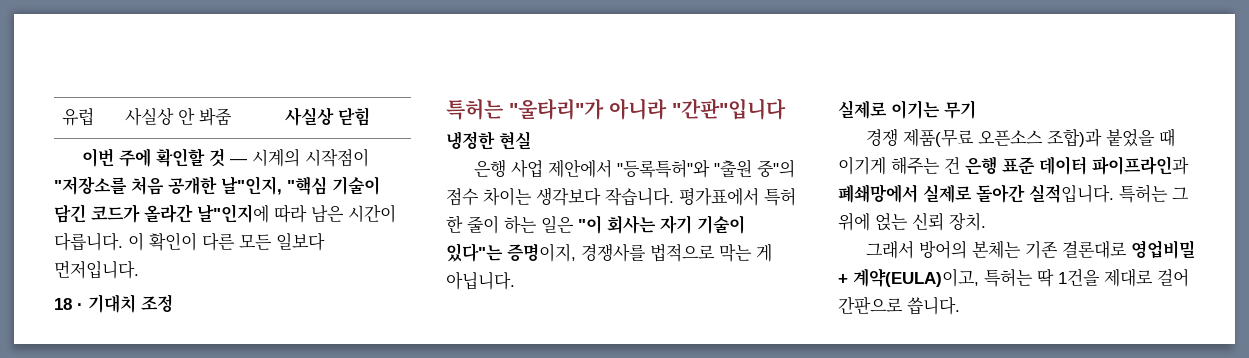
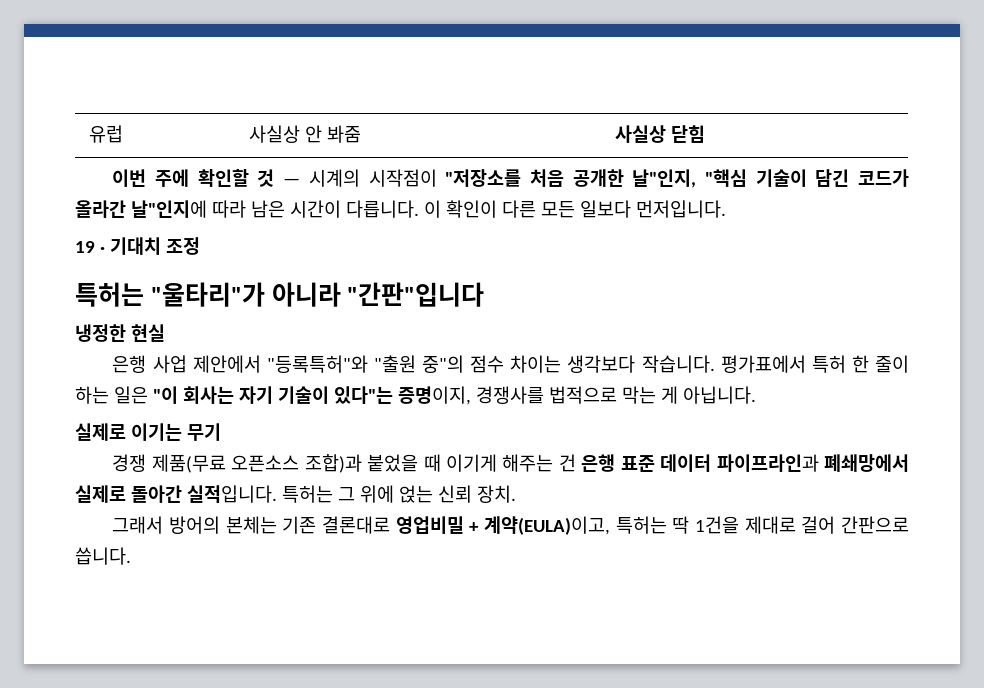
[54,298,72,310] 18 -> [75,241,95,253] 19

